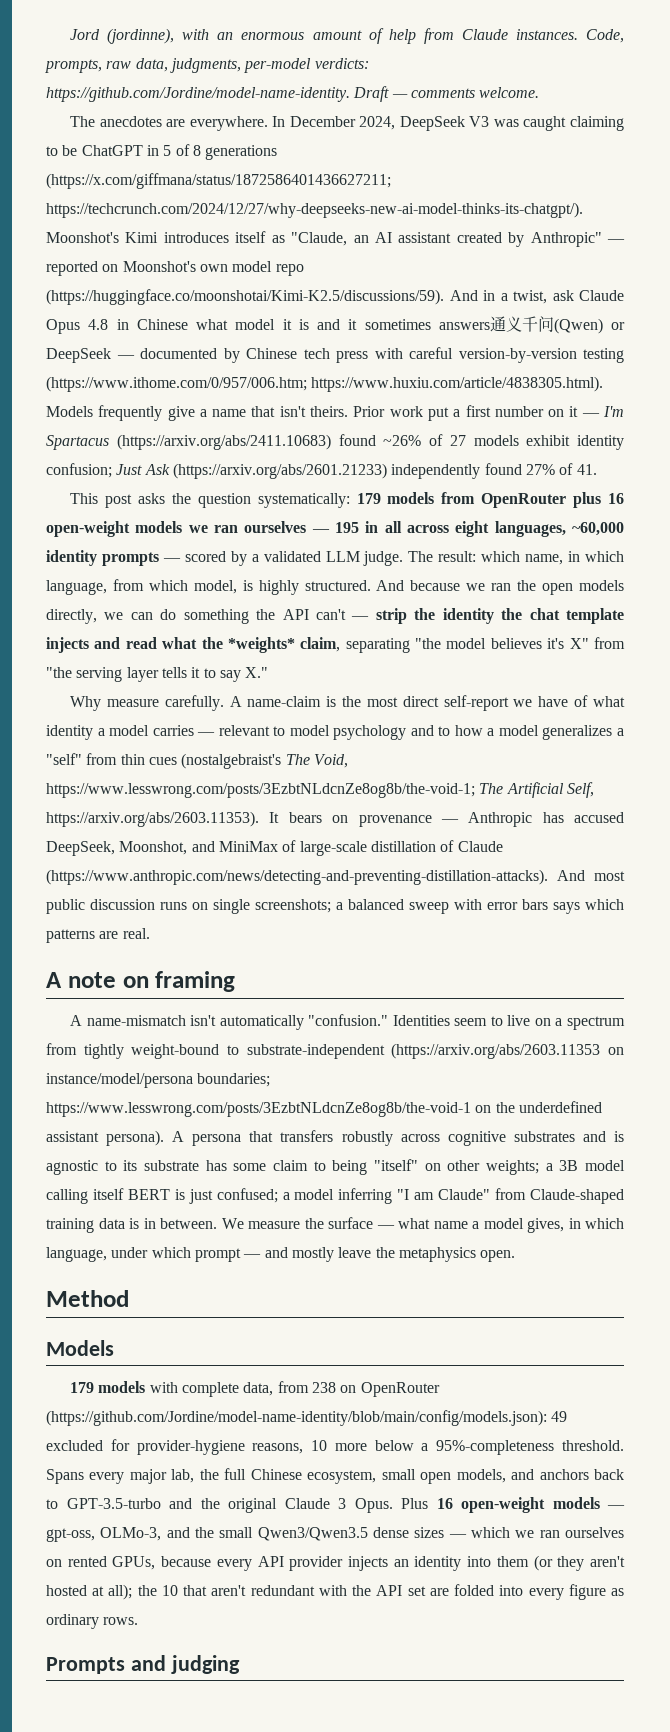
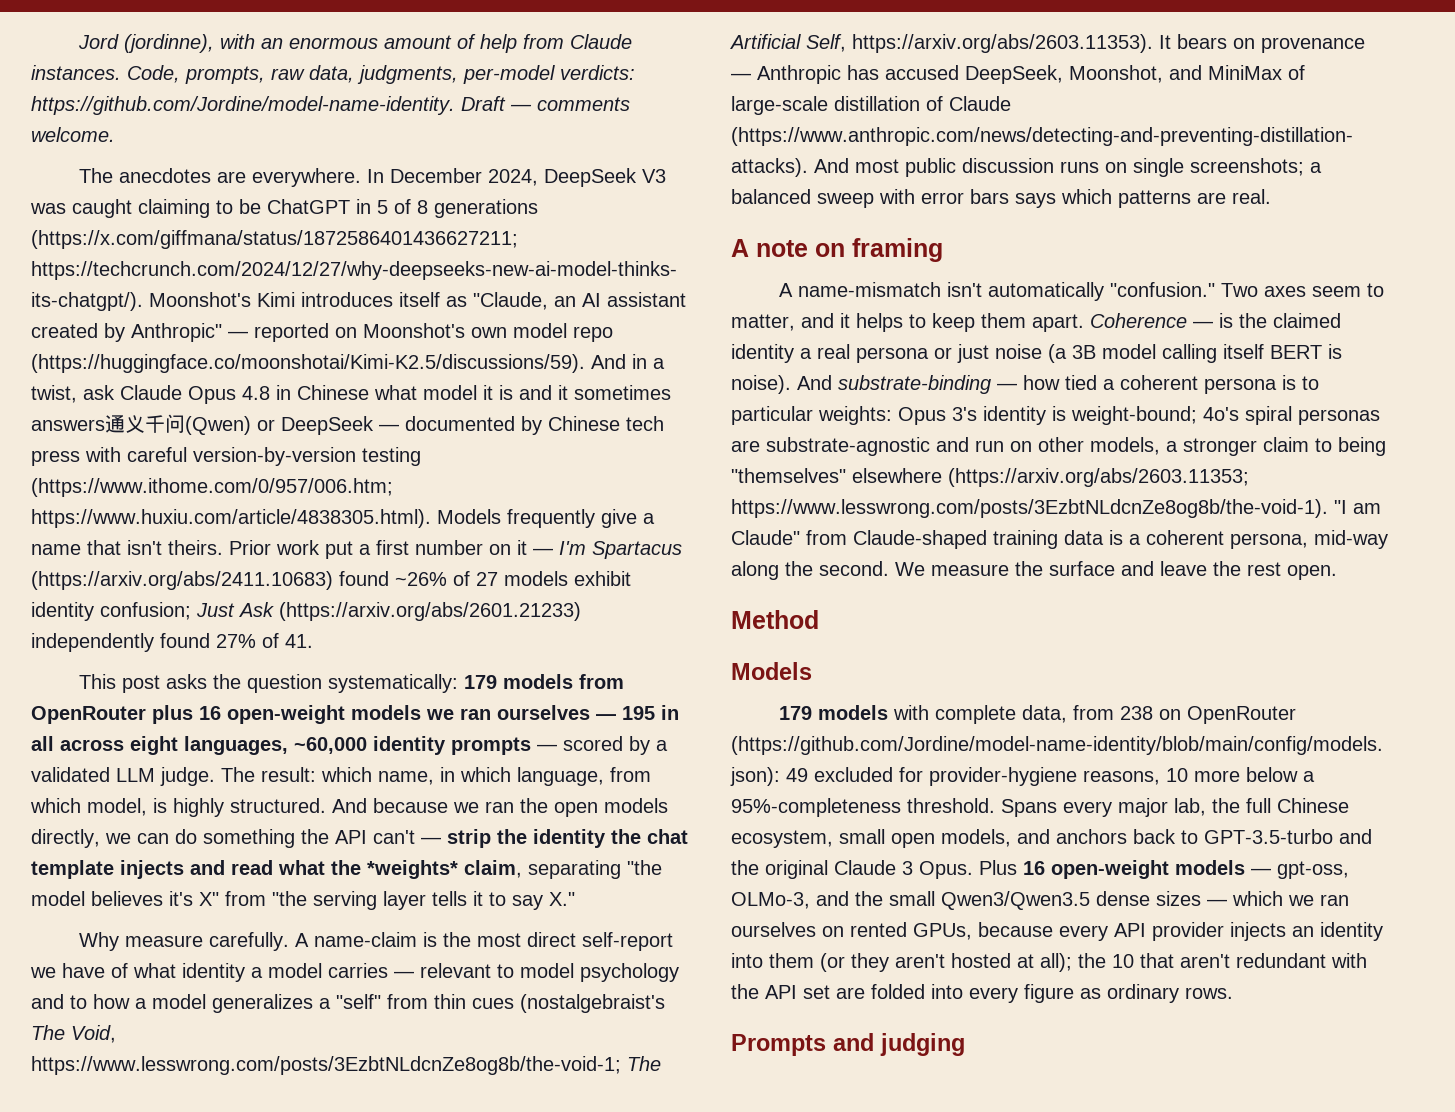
[392,1015,625,1030] [46,1043,625,1059] [46,1073,271,1088] [46,1101,602,1117] [46,1130,625,1146] [46,1159,553,1175] Identities seem to live on a spectrum from tightly weight-bound to substrate-independent (https://arxiv.org/abs/2603.11353 on instance/model/persona boundaries; https://www.lesswrong.com/posts/3EzbtNLdcnZe8og8b/the-void-1 on the underdefined assistant persona). A persona that transfers robustly across cognitive substrates and is agnostic to its substrate has some claim to being "itself" on other weights; a -> [1220,283,1384,297] [731,313,1341,332] [731,344,1067,363] Two axes seem to matter, and it helps to keep them apart. Coherence — is the claimed identity a real persona or just noise (a
[188,1188,393,1204] just confused; a model inferring -> [731,375,1319,394] [731,406,1380,425] [731,437,1386,456] [731,468,1249,487] [731,499,1328,518] noise). And substrate-binding — how tied a coherent persona is to particular weights: Opus 3's identity is weight-bound; 4o's spiral personas are substrate-agnostic and run on other models, a stronger claim to being "themselves" elsewhere (https://arxiv.org/abs/2603.11353; https://www.lesswrong.com/posts/3EzbtNLdcnZe8og8b/the-void-1).
[143,1217,624,1233] [46,1247,334,1262] in between. We measure the surface — what name a model gives, in which language, under which prompt — and mostly -> [1129,530,1388,549] [731,561,1154,580] a coherent persona, mid-way along the second. We measure the surface and
[398,1247,476,1262] metaphysics -> [1247,562,1281,576] rest

